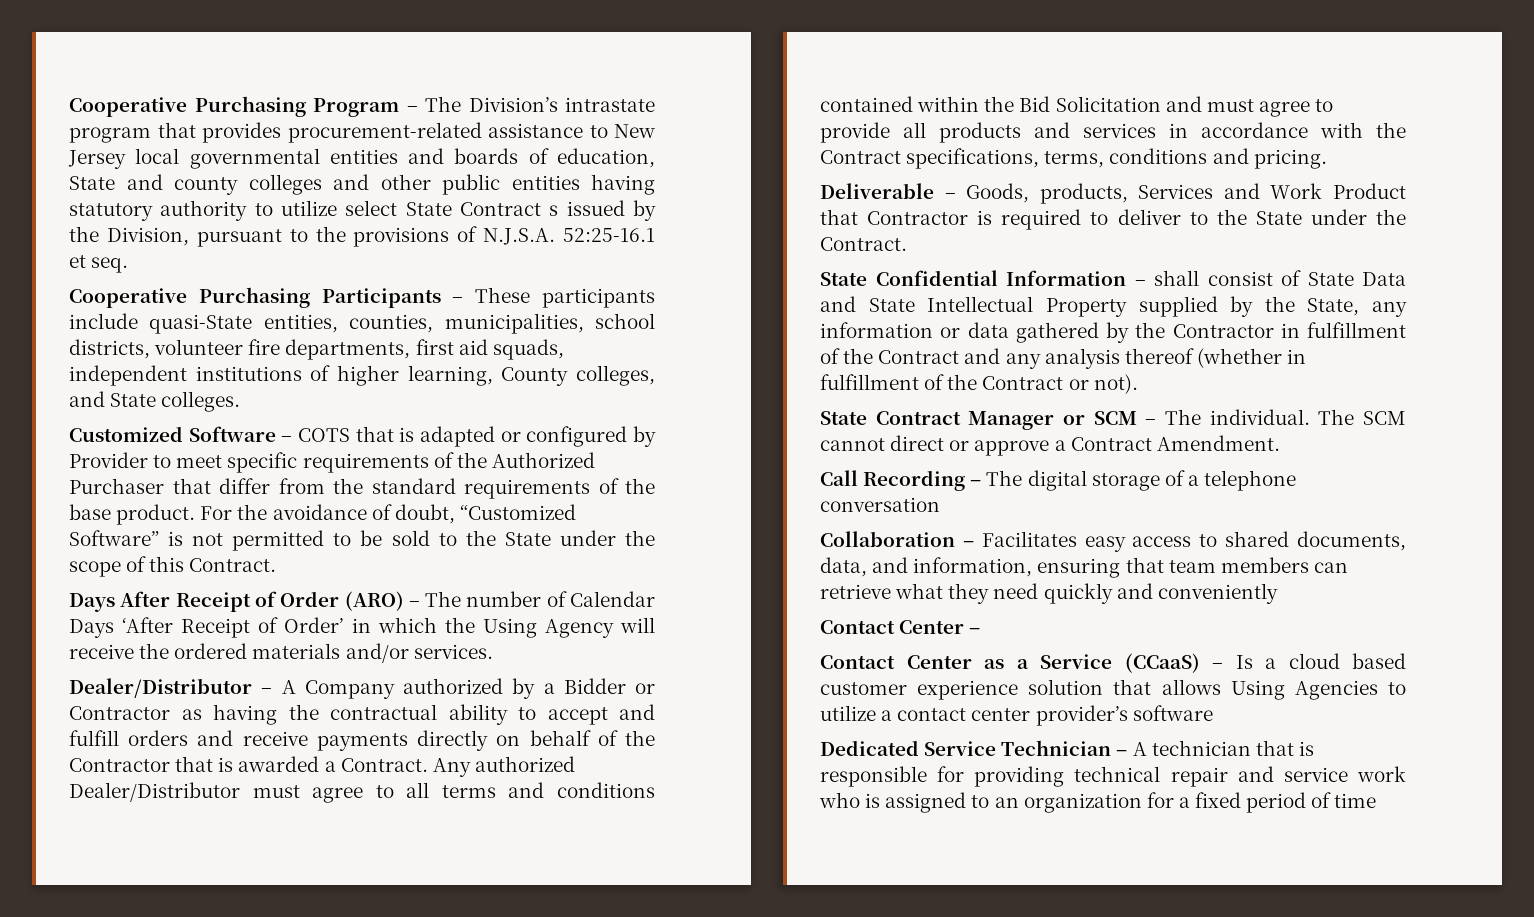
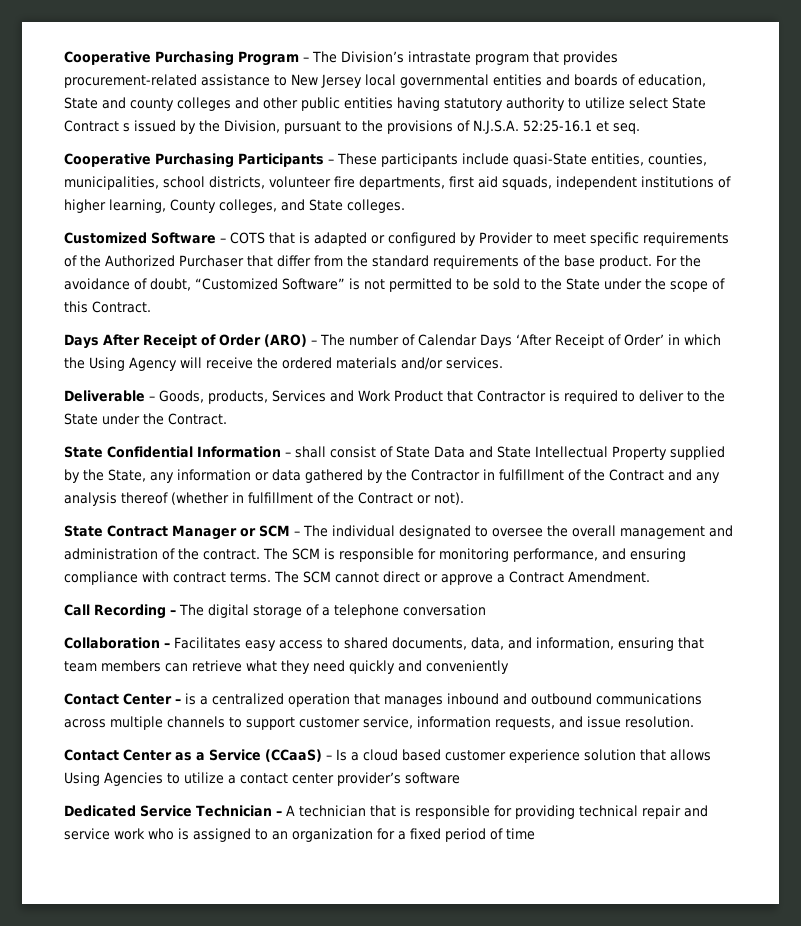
[69,678,655,699] [69,704,655,725] [69,730,655,751] [69,756,575,777] [69,782,655,803] [820,96,1334,117] [820,122,1406,143] [820,148,1327,169] // Dealer/Distributor – A Company authorized by a Bidder or Contractor as having the contractual ability to accept and fulfill orders and receive payments directly on behalf of the Contractor that is awarded a Contract. Any authorized Dealer/Distributor must agree to all terms and conditions contained within the Bid Solicitation and must agree to provide all products and services in accordance with the Contract specifications, terms, conditions and pricing. -> (503, 363) none
[1209,409,1310,425] individual. -> [332,525,733,539] [64,548,686,562] [64,571,271,585] individual designated to oversee the overall management and administration of the contract. The SCM is responsible for monitoring performance, and ensuring compliance with contract terms.
(981, 631) none -> [185,693,702,707] [64,716,694,730] is a centralized operation that manages inbound and outbound communications across multiple channels to support customer service, information requests, and issue resolution.

